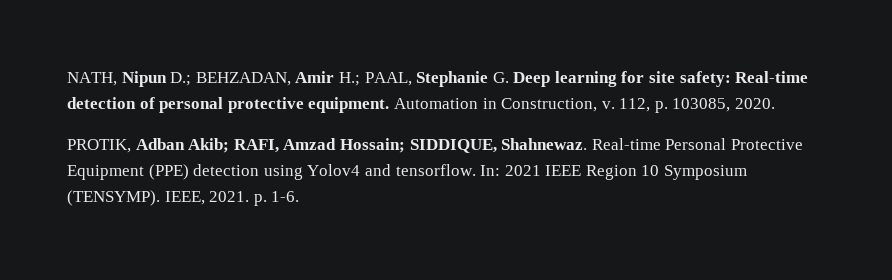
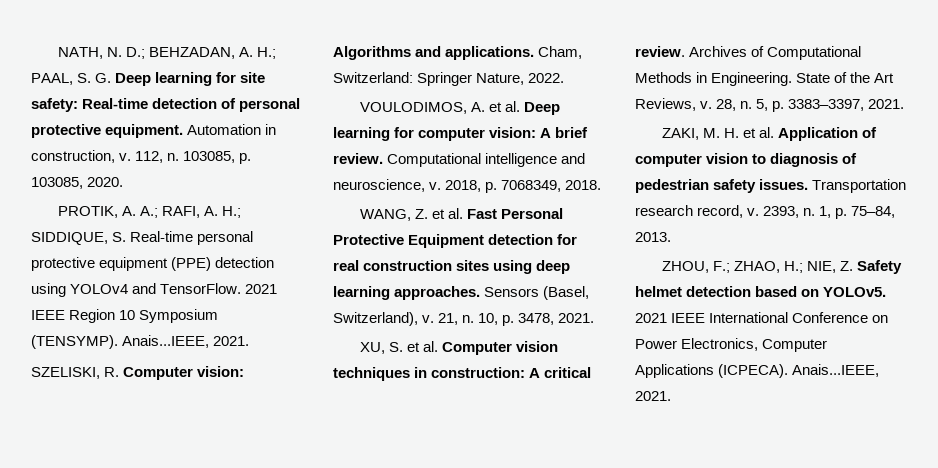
[121,71,167,87] Nipun -> [107,47,123,57] N.
[295,71,335,83] Amir -> [239,47,254,57] A.
[416,71,489,87] Stephanie -> [77,73,92,83] S.
[501,98,598,112] Construction, -> [31,150,115,163] construction,
(651, 105) none -> [167,151,236,163] n. 103085,
[135,138,803,153] [67,164,501,180] Adban Akib; RAFI, Amzad Hossain; SIDDIQUE, Shahnewaz. Real-time Personal Protective Equipment (PPE) detection using Yolov4 and tensorflow. In: -> [122,206,242,218] [31,231,254,245] [31,257,275,271] [31,283,242,297] A. A.; RAFI, A. H.; SIDDIQUE, S. Real-time personal protective equipment (PPE) detection using YOLOv4 and TensorFlow.
[164,191,300,206] IEEE, 2021. p. 1-6. -> [122,335,250,348] [31,366,245,380] [333,46,583,60] [333,72,565,86] [359,101,561,115] [333,127,589,141] [333,153,586,167] [333,179,602,193] [359,208,564,221] [333,234,578,248] [333,260,571,274] [333,286,590,300] [333,312,595,326] [359,341,559,355] [333,367,592,381] [635,46,862,60] [635,72,895,86] [635,98,905,112] [661,127,878,141] [635,153,858,167] [635,179,907,193] [635,205,896,219] [635,232,671,242] [661,260,903,274] [635,286,887,297] [635,312,889,323] [635,338,828,352] [635,364,880,378] [635,391,671,401] Anais...IEEE, 2021. // SZELISKI, R. Computer vision: Algorithms and applications. Cham, Switzerland: Springer Nature, 2022. // VOULODIMOS, A. et al. Deep learning for computer vision: A brief review. Computational intelligence and neuroscience, v. 2018, p. 7068349, 2018. // WANG, Z. et al. Fast Personal Protective Equipment detection for real construction sites using deep learning approaches. Sensors (Basel, Switzerland), v. 21, n. 10, p. 3478, 2021. // XU, S. et al. Computer vision techniques in construction: A critical review. Archives of Computational Methods in Engineering. State of the Art Reviews, v. 28, n. 5, p. 3383–3397, 2021. // ZAKI, M. H. et al. Application of computer vision to diagnosis of pedestrian safety issues. Transportation research record, v. 2393, n. 1, p. 75–84, 2013. // ZHOU, F.; ZHAO, H.; NIE, Z. Safety helmet detection based on YOLOv5. 2021 IEEE International Conference on Power Electronics, Computer Applications (ICPECA). Anais...IEEE, 2021.

